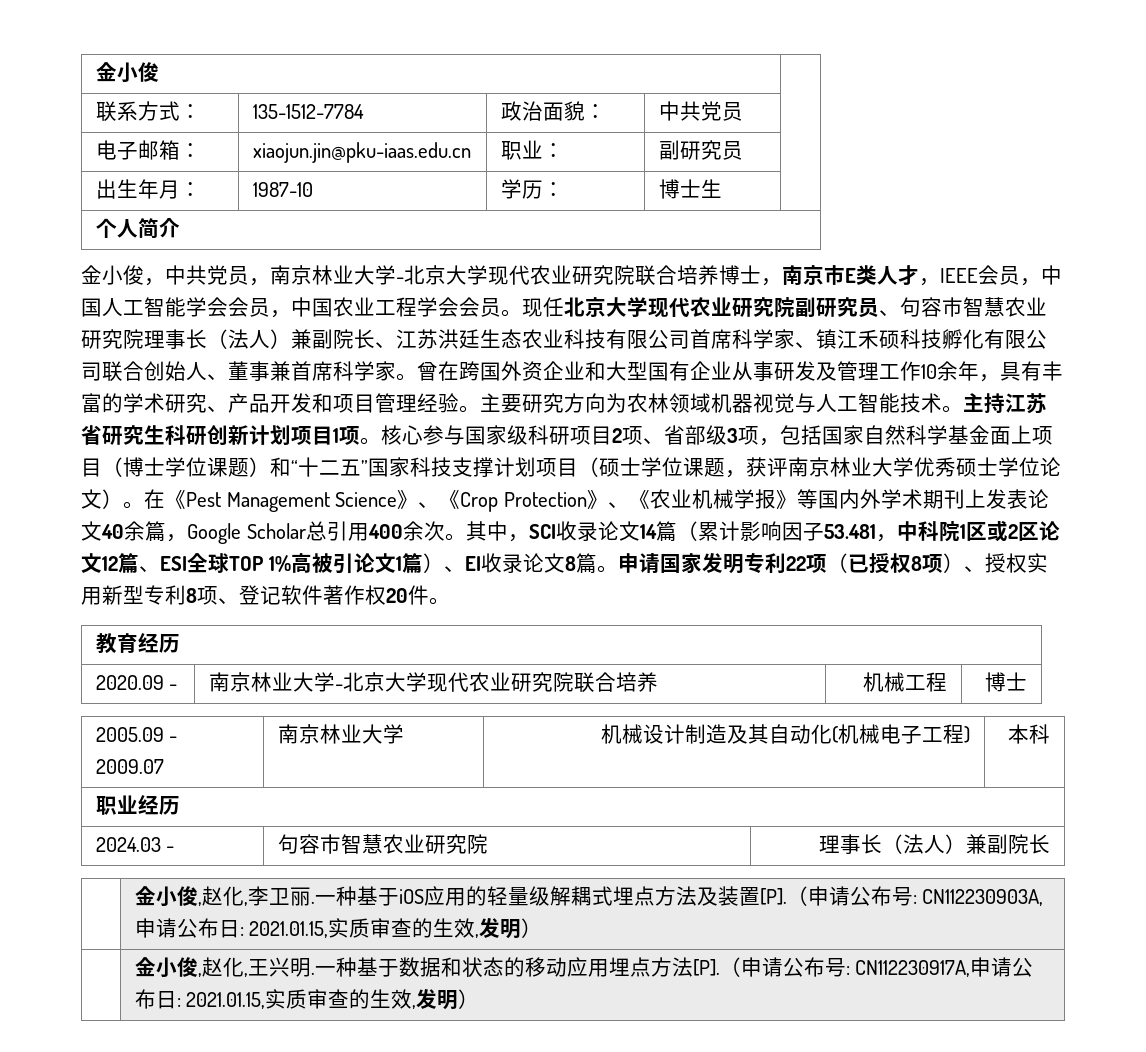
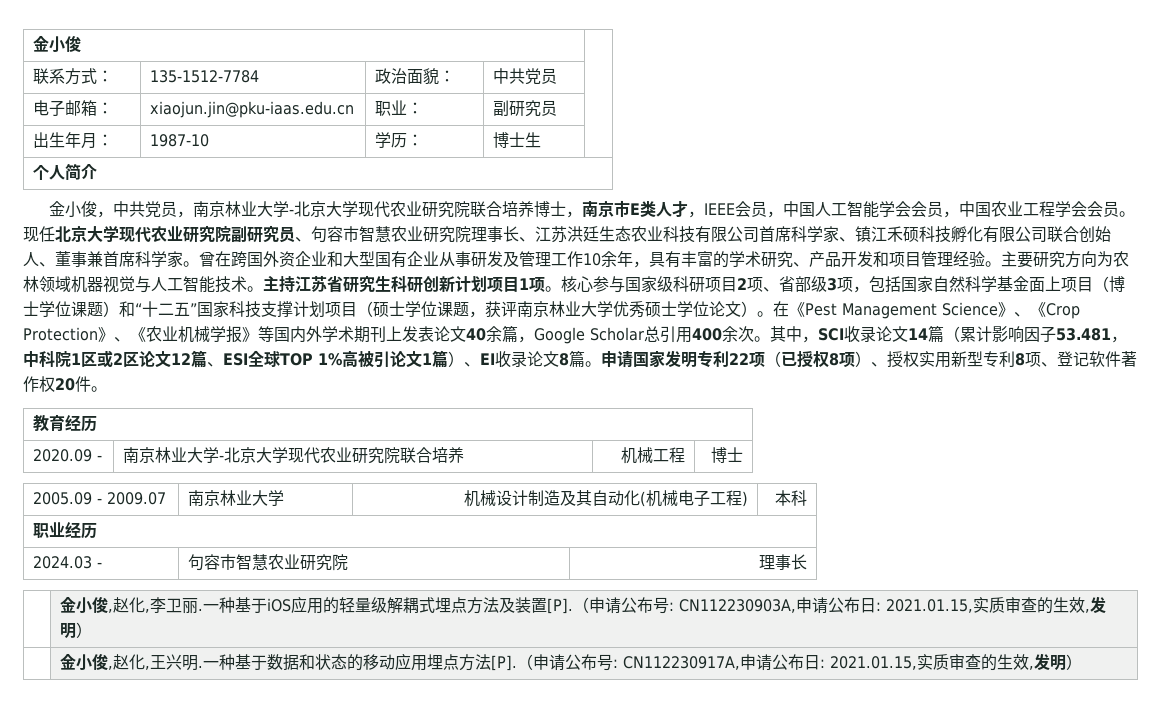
[207,329,375,349] （法人）兼副院长 -> (519, 234) none
[882,834,1051,854] （法人）兼副院长 -> (808, 562) none

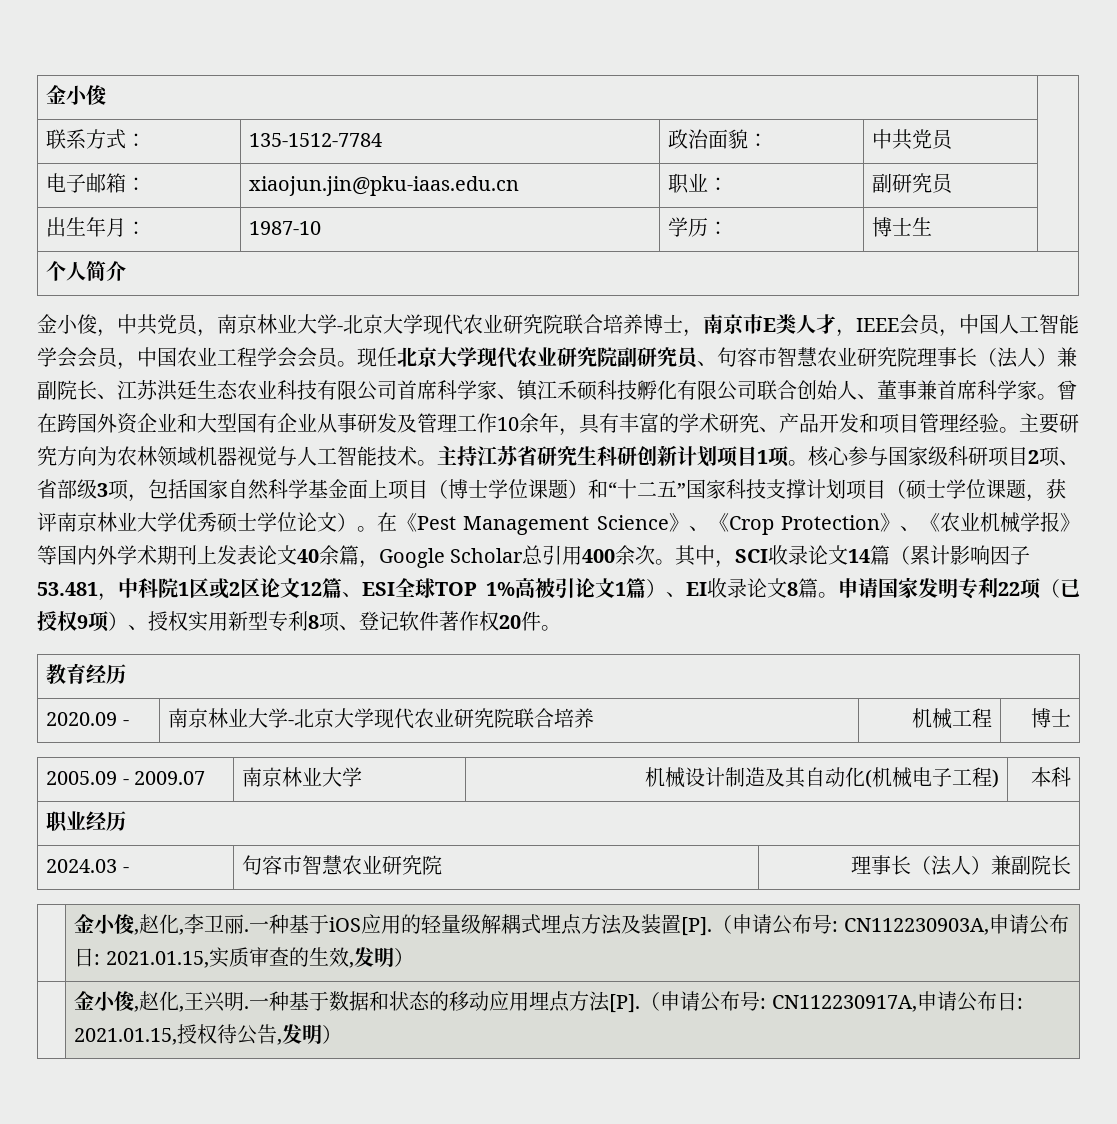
(519, 234) none -> [977,347,1077,368] [37,380,97,400] （法人）兼副院长
[829,353,839,366] 8 -> [77,615,88,629] 9
(808, 562) none -> [910,855,1071,876] （法人）兼副院长
[916,654,1029,671] 实质审查的生效 -> [177,1024,278,1045] 授权待公告

